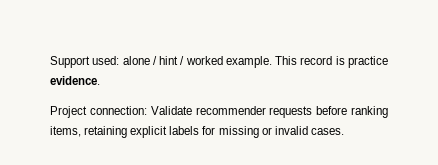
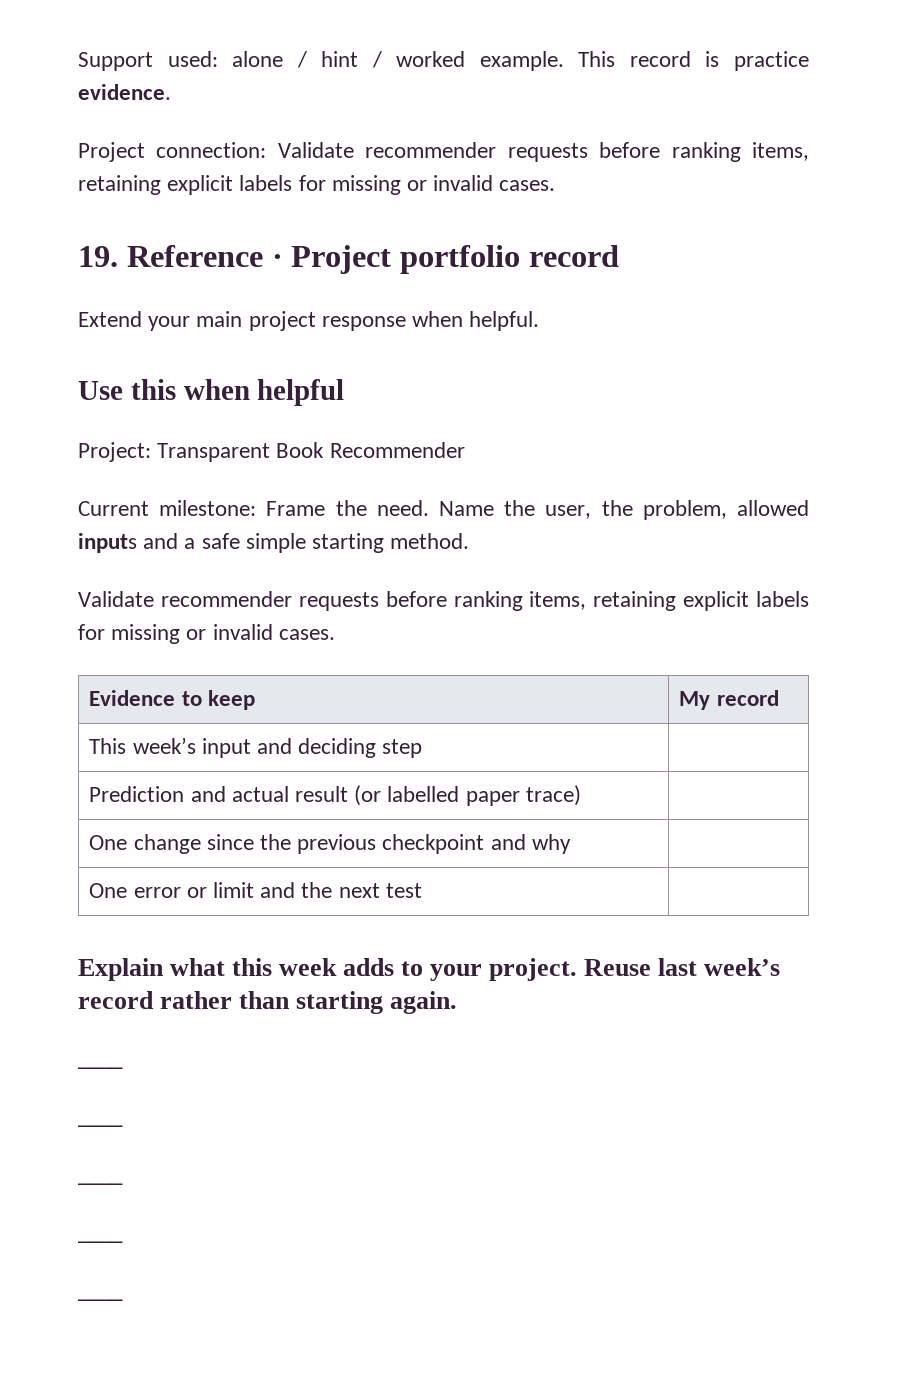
(344, 131) none -> [78,245,619,274] [78,311,540,331] [78,379,345,406] [78,442,465,462] [78,500,809,520] [78,533,470,553] [78,591,809,611] [78,624,335,644] [89,690,255,710] [679,690,779,710] [89,737,423,758] [89,785,581,806] [89,834,571,854] [89,882,422,898] [78,958,781,981] [78,991,458,1014] [78,1066,123,1069] [78,1124,123,1127] [78,1182,123,1185] [78,1240,123,1243] [78,1298,123,1301] // 19. Reference · Project portfolio record // Extend your main project response when helpful. // Use this when helpful // Project: Transparent Book Recommender // Current milestone: Frame the need. Name the user, the problem, allowed inputs and a safe simple starting method. // Validate recommender requests before ranking items, retaining explicit labels for missing or invalid cases. // Evidence to keep | My record // This week’s input and deciding step | // Prediction and actual result (or labelled paper trace) | // One change since the previous checkpoint and why | // One error or limit and the next test | // Explain what this week adds to your project. Reuse last week’s record rather than starting again. // ____ // ____ // ____ // ____ // ____

